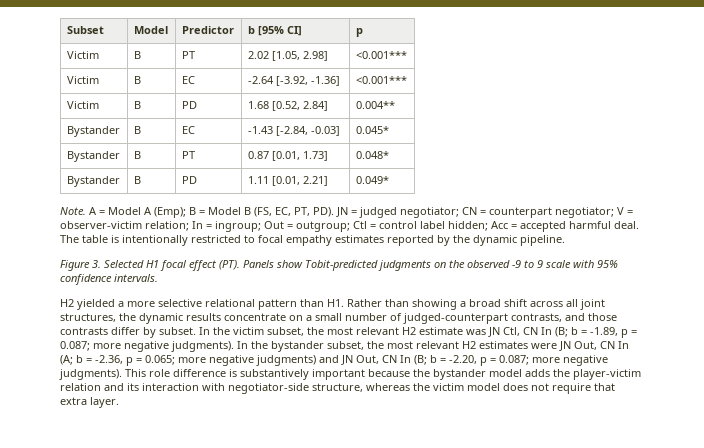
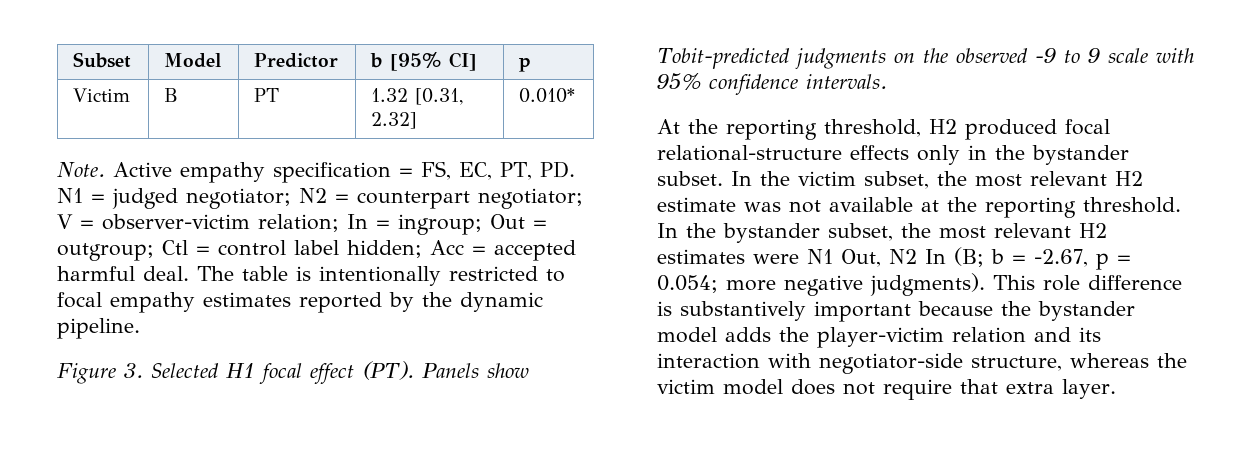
[247,51,328,61] [355,51,407,59] [66,76,99,84] [133,76,141,84] [181,76,195,84] [247,76,340,86] [355,76,407,84] [66,101,99,109] [133,101,141,109] [181,101,197,109] [247,101,328,111] [355,101,395,109] [66,126,120,137] [133,126,141,134] [181,126,195,134] [247,126,340,136] [355,126,389,134] [66,151,120,162] [133,151,141,159] [181,151,195,159] [247,151,328,161] [355,151,389,159] [66,176,120,187] [133,176,141,184] [181,176,197,184] [247,176,328,186] [355,176,389,184] [60,207,348,218] 2.02 [1.05, 2.98] | <0.001*** // Victim | B | EC | -2.64 [-3.92, -1.36] | <0.001*** // Victim | B | PD | 1.68 [0.52, 2.84] | 0.004** // Bystander | B | EC | -1.43 [-2.84, -0.03] | 0.045* // Bystander | B | PT | 0.87 [0.01, 1.73] | 0.048* // Bystander | B | PD | 1.11 [0.01, 2.21] | 0.049* // Note. A = Model A (Emp); B = Model B (FS, EC, PT, PD). JN -> [371,88,464,105] [371,112,418,129] [519,88,576,103] [57,161,575,183] [57,188,83,203] 1.32 [0.31, 2.32] | 0.010* // Note. Active empathy specification = FS, EC, PT, PD. N1
[462,207,477,215] CN -> [299,188,327,203] N2
[60,299,605,310] [60,313,617,324] [60,327,156,338] H2 yielded a more selective relational pattern than H1. Rather than showing a broad shift across all joint structures, the dynamic results concentrate on a small number of judged-counterpart contrasts, and those contrasts differ by -> [657,119,1110,140] [657,145,1129,165] At the reporting threshold, H2 produced focal relational-structure effects only in the bystander
[488,327,637,338] [60,341,234,352] JN Ctl, CN In (B; b = -1.89, p = 0.087; more negative judgments). -> [789,197,1181,218] not available at the reporting threshold.
[559,341,629,351] [60,355,529,366] JN Out, CN In (A; b = -2.36, p = 0.065; more negative judgments) and JN Out, CN In (B; b = -2.20, p = 0.087; -> [807,247,1131,270] [657,275,718,293] N1 Out, N2 In (B; b = -2.67, p = 0.054;

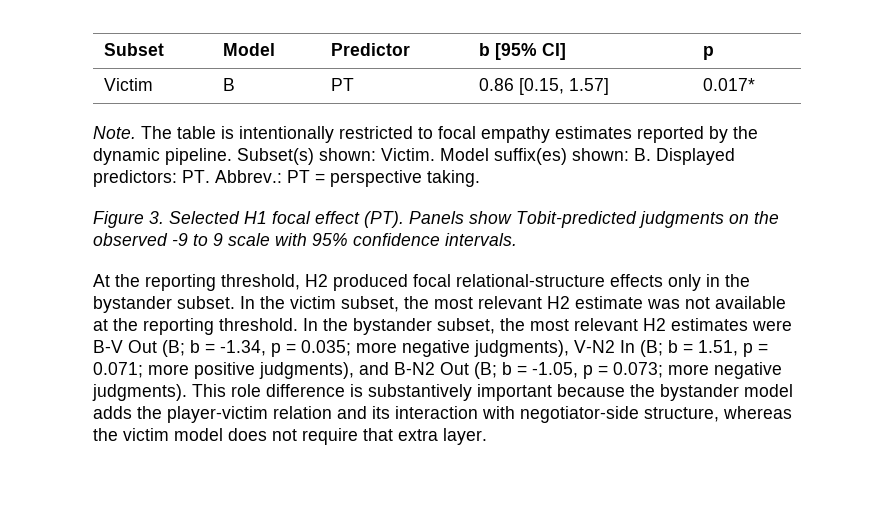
[371,88,464,105] [371,112,418,129] [519,88,576,103] [57,161,575,183] [57,188,583,209] [57,214,547,235] [57,240,576,261] [57,266,189,281] 1.32 [0.31, 2.32] | 0.010* // Note. Active empathy specification = FS, EC, PT, PD. N1 = judged negotiator; N2 = counterpart negotiator; V = observer-victim relation; In = ingroup; Out = outgroup; Ctl = control label hidden; Acc = accepted harmful deal. -> [478,78,609,95] [702,78,755,91] [93,126,136,139] 0.86 [0.15, 1.57] | 0.017* // Note.
(140, 328) none -> [237,148,735,165] [93,170,480,187] Subset(s) shown: Victim. Model suffix(es) shown: B. Displayed predictors: PT. Abbrev.: PT = perspective taking.
[807,249,917,267] N1 Out, N2 -> [93,340,615,357] B-V Out (B; b = -1.34, p = 0.035; more negative judgments), V-N2
[1034,249,1131,270] [657,275,718,293] -2.67, p = 0.054; -> [698,340,768,357] [93,362,663,379] 1.51, p = 0.071; more positive judgments), and B-N2 Out (B; b = -1.05, p = 0.073;

